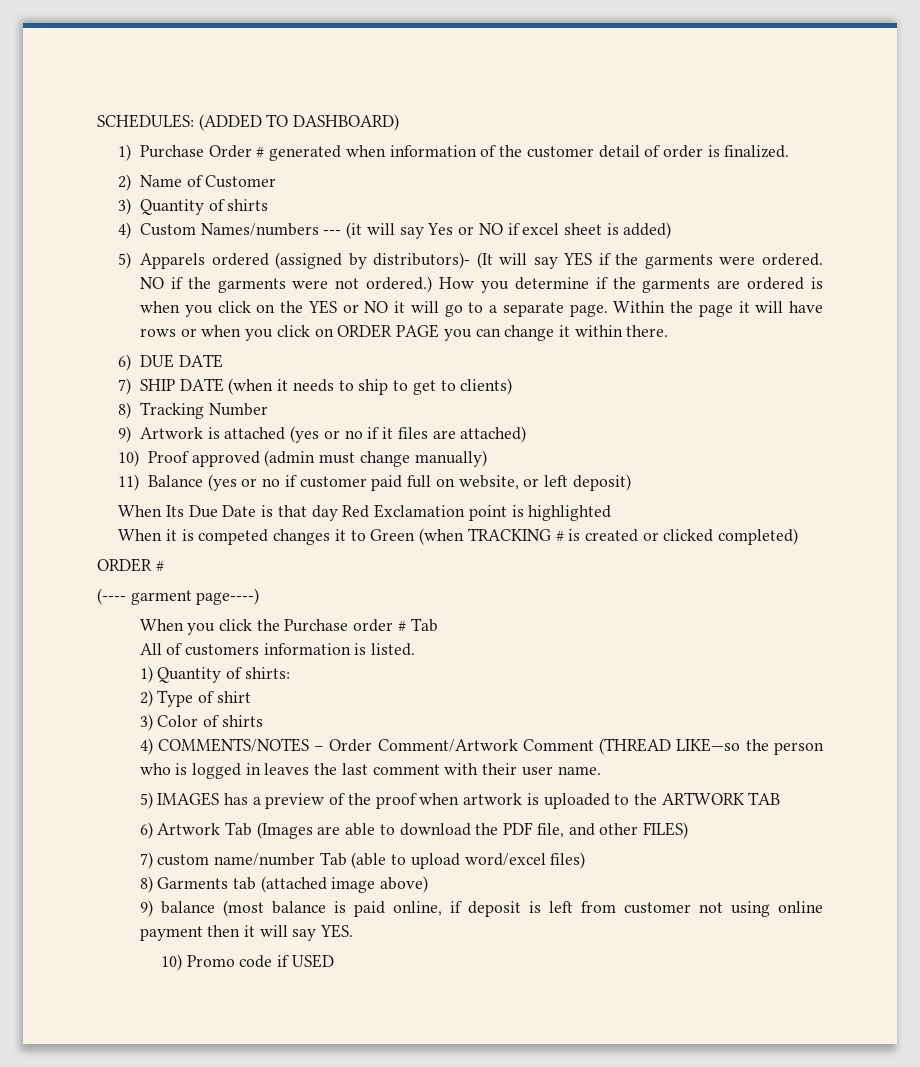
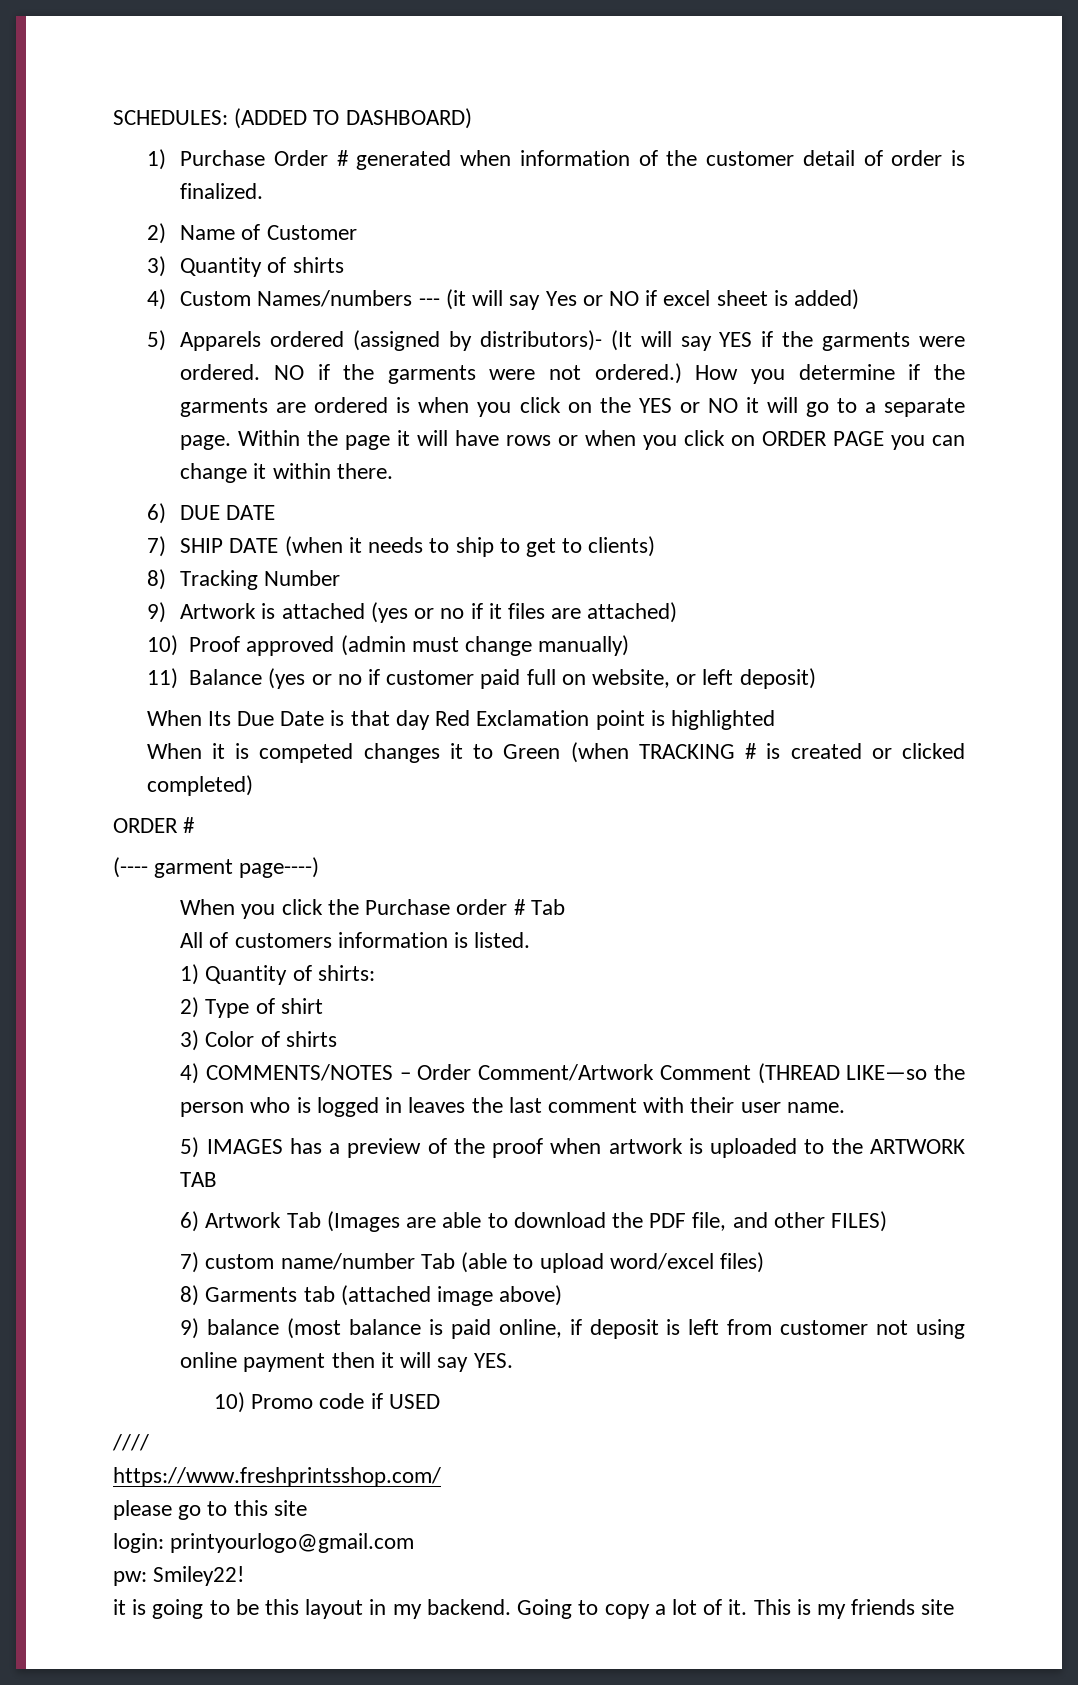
(334, 961) none -> [112,1434,149,1451] [113,1467,441,1487] [113,1500,307,1520] [113,1533,415,1553] [113,1566,245,1586] [113,1599,955,1619] // //// // https://www.freshprintsshop.com/ // please go to this site // login: printyourlogo@gmail.com // pw: Smiley22! // it is going to be this layout in my backend. Going to copy a lot of it. This is my friends site

